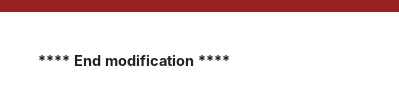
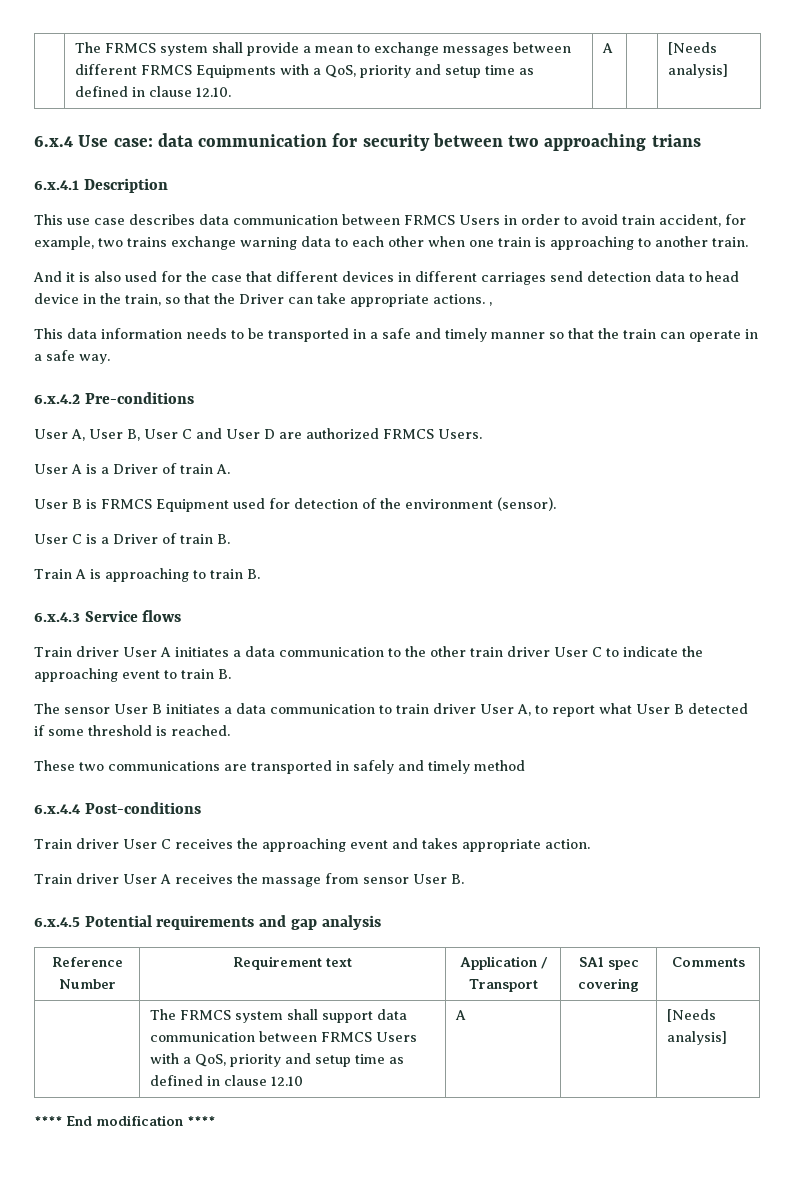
(38, 60) none -> [75,42,572,56] [75,64,535,78] [75,86,232,97] [602,43,614,53] [668,42,718,55] [668,64,729,78] [34,133,701,151] [34,178,168,193] [34,214,746,227] [34,236,748,250] [33,271,739,285] [34,293,492,307] [34,328,758,342] [34,350,110,364] [34,392,194,404] [34,428,482,441] [34,463,230,474] [34,497,556,512] [34,533,230,544] [34,568,260,582] [34,610,182,622] [34,646,703,657] [34,668,231,682] [34,703,748,717] [34,725,230,736] [34,760,525,774] [34,802,201,814] [34,838,590,852] [34,873,464,887] [34,915,381,930] [51,957,123,967] [58,979,116,989] [233,956,352,970] [459,956,548,970] [468,979,538,992] [578,957,639,970] [578,978,639,992] [671,957,745,967] [150,1009,408,1023] [150,1031,418,1042] [150,1053,405,1067] [150,1075,304,1086] [455,1010,467,1020] [667,1009,717,1022] [667,1031,728,1045] | The FRMCS system shall provide a mean to exchange messages between different FRMCS Equipments with a QoS, priority and setup time as defined in clause 12.10. | A | | [Needs analysis] // 6.x.4 Use case: data communication for security between two approaching trians // 6.x.4.1 Description // This use case describes data communication between FRMCS Users in order to avoid train accident, for example, two trains exchange warning data to each other when one train is approaching to another train. // And it is also used for the case that different devices in different carriages send detection data to head device in the train, so that the Driver can take appropriate actions. , // This data information needs to be transported in a safe and timely manner so that the train can operate in a safe way. // 6.x.4.2 Pre-conditions // User A, User B, User C and User D are authorized FRMCS Users. // User A is a Driver of train A. // User B is FRMCS Equipment used for detection of the environment (sensor). // User C is a Driver of train B. // Train A is approaching to train B. // 6.x.4.3 Service flows // Train driver User A initiates a data communication to the other train driver User C to indicate the approaching event to train B. // The sensor User B initiates a data communication to train driver User A, to report what User B detected if some threshold is reached. // These two communications are transported in safely and timely method // 6.x.4.4 Post-conditions // Train driver User C receives the approaching event and takes appropriate action. // Train driver User A receives the massage from sensor User B. // 6.x.4.5 Potential requirements and gap analysis // Reference Number | Requirement text | Application / Transport | SA1 spec covering | Comments // | The FRMCS system shall support data communication between FRMCS Users with a QoS, priority and setup time as defined in clause 12.10 | A | | [Needs analysis] //

